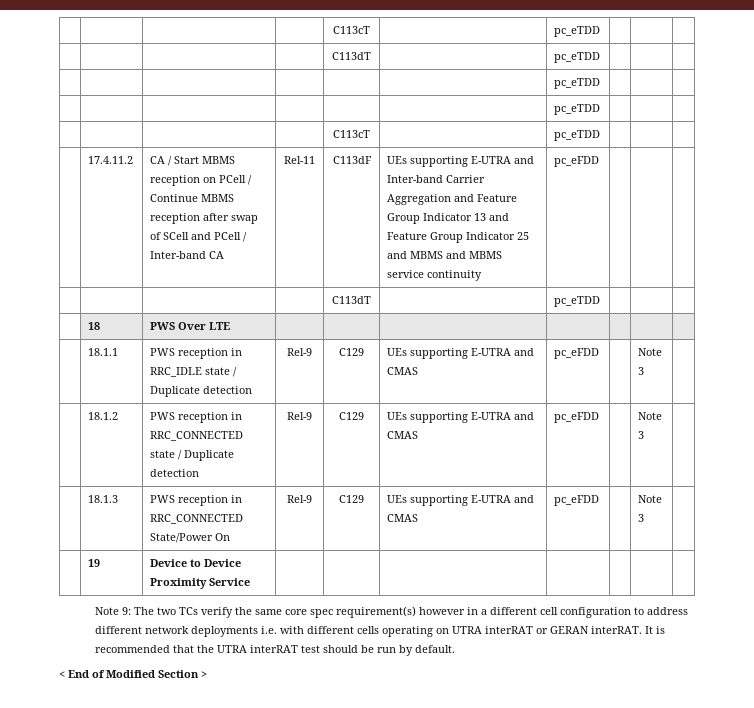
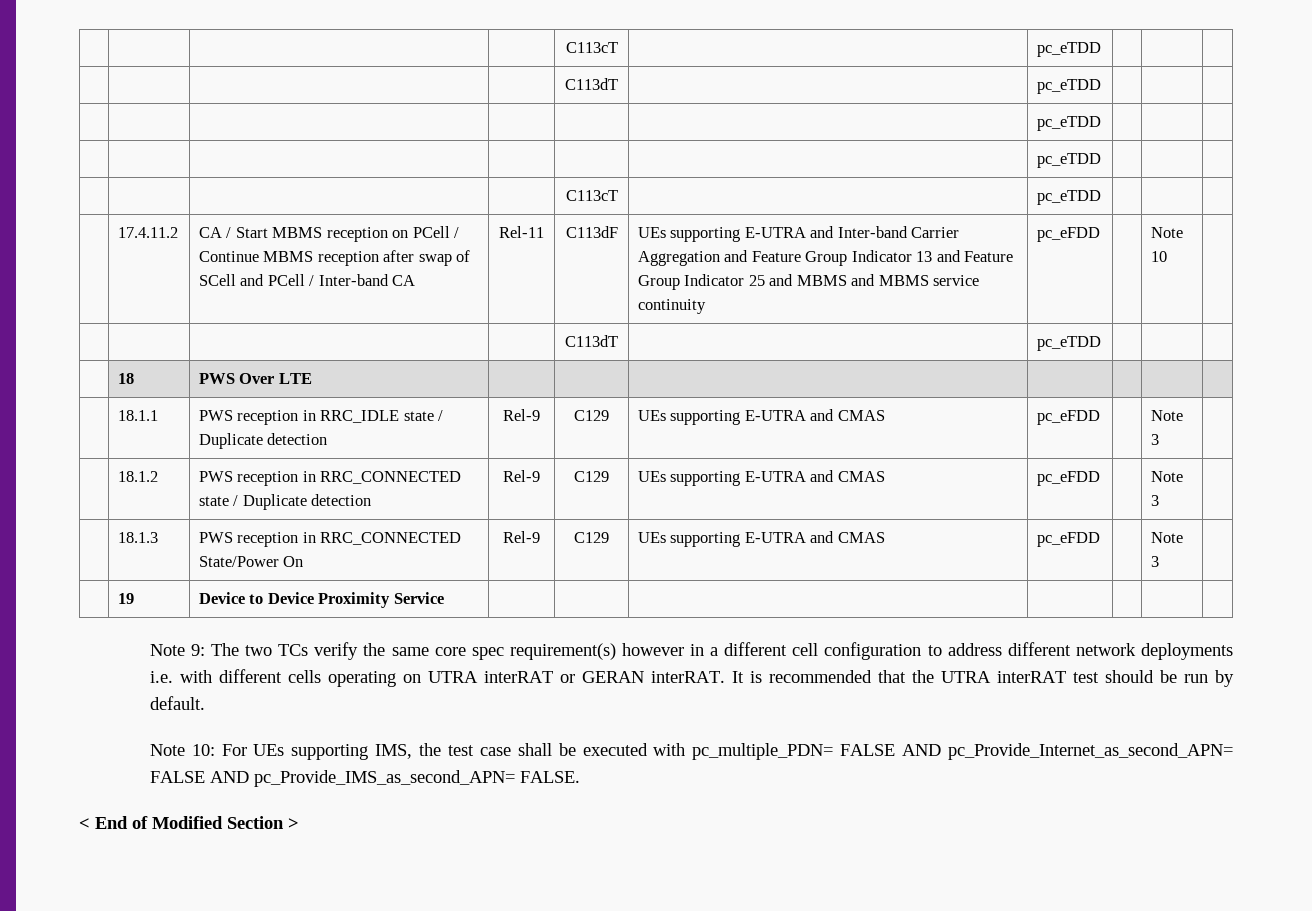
(600, 161) none -> [1150,227,1183,238] [1150,251,1167,262] Note 10
(456, 649) none -> [149,743,1233,760] [149,770,580,787] // Note 10: For UEs supporting IMS, the test case shall be executed with pc_multiple_PDN= FALSE AND pc_Provide_Internet_as_second_APN= FALSE AND pc_Provide_IMS_as_second_APN= FALSE.

